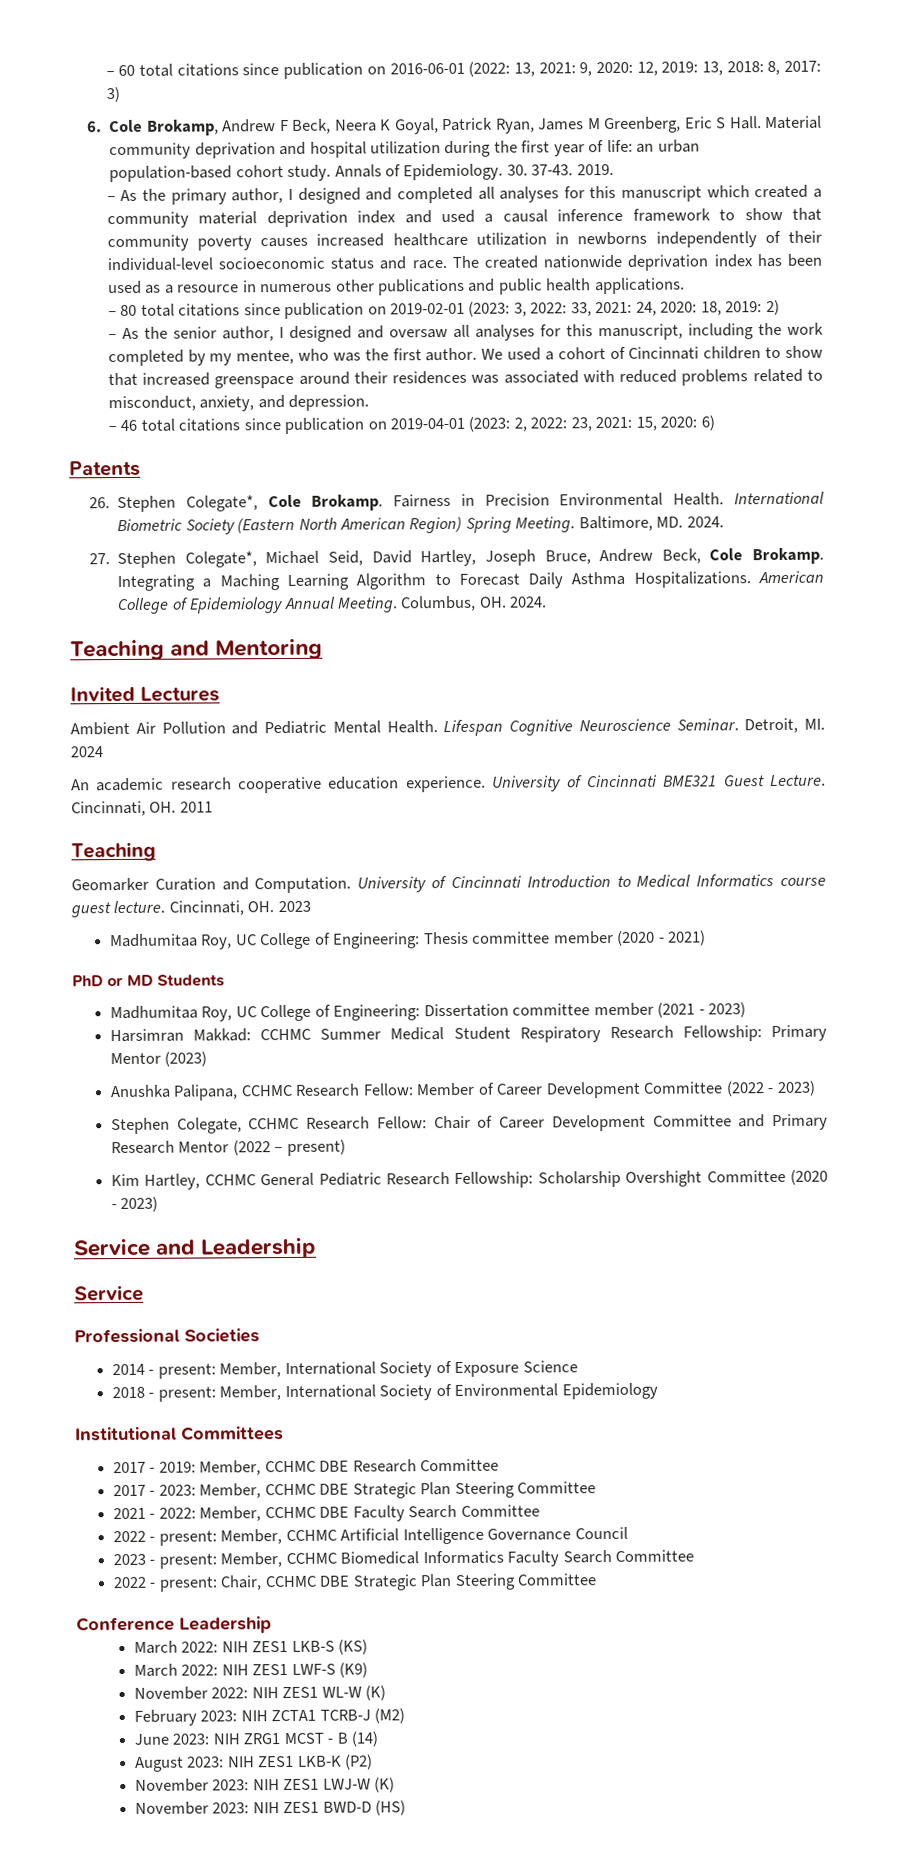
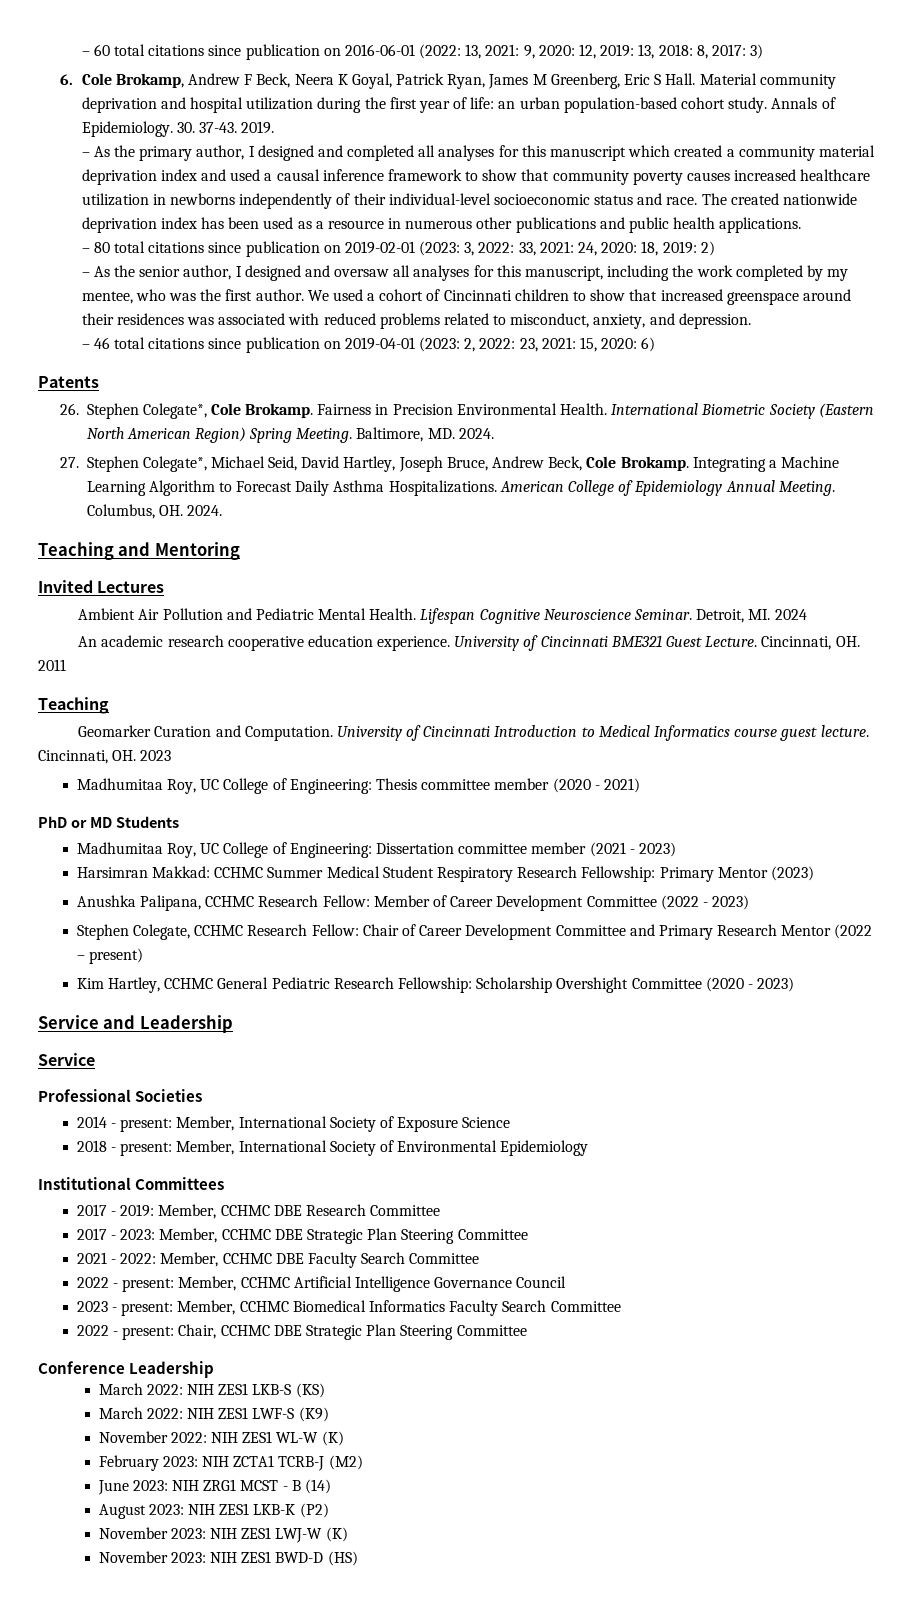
[219,574,280,591] Maching -> [781,456,840,468] Machine

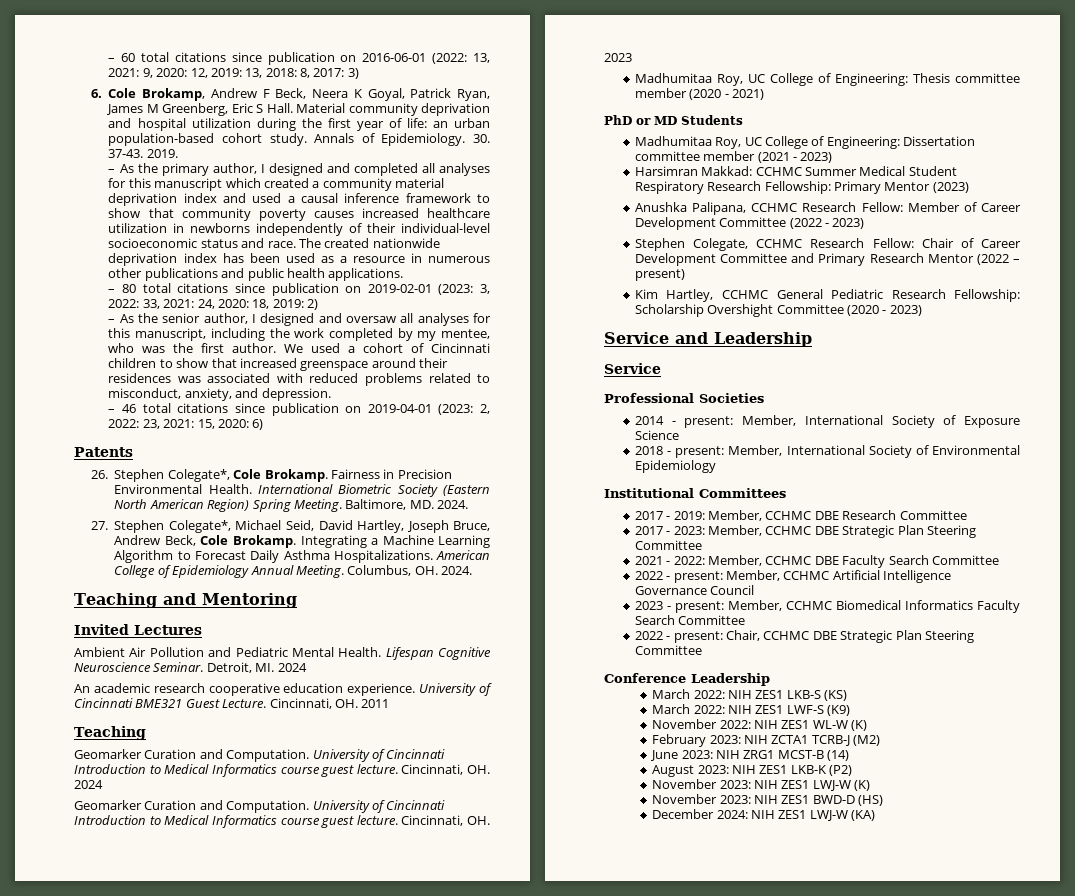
(109, 705) none -> [74,749,446,762] [74,764,490,777] [74,780,103,789] // Geomarker Curation and Computation. University of Cincinnati Introduction to Medical Informatics course guest lecture. Cincinnati, OH. 2024
[240,1480,301,1491] MCST - B -> [777,750,824,759] MCST-B
(358, 1558) none -> [652,809,876,821] // December 2024: NIH ZES1 LWJ-W (KA)

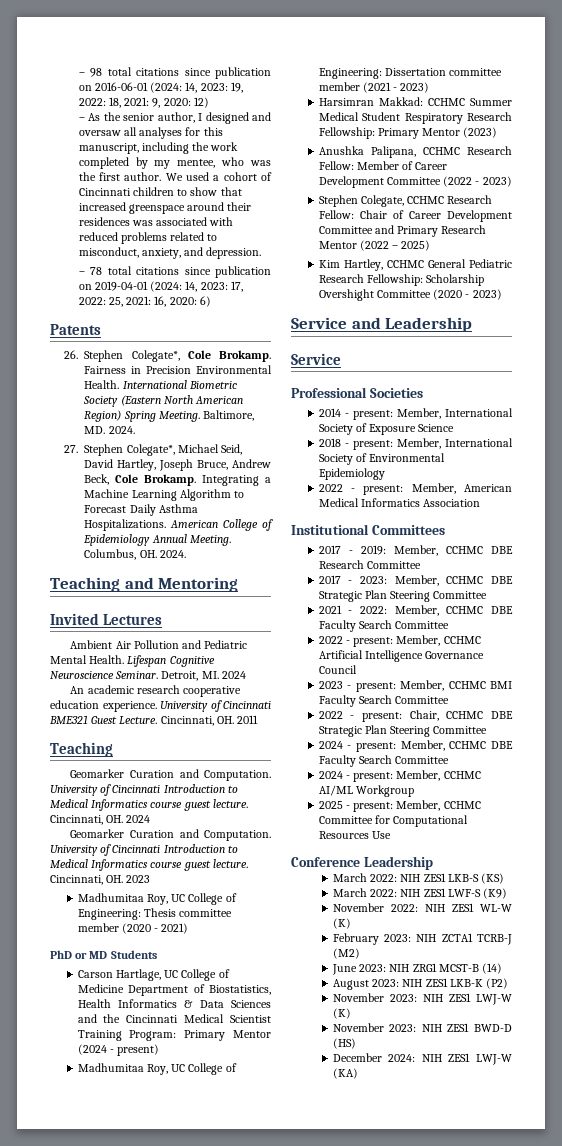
[108,53,136,62] – 60 -> [78,68,103,77] – 98
[432,53,490,64] [108,68,359,79] [91,88,491,101] [106,103,490,116] [108,118,491,131] [108,133,490,146] [108,149,178,158] [108,163,491,176] [108,178,445,191] [108,193,490,206] [108,208,490,221] [108,223,490,236] [108,238,440,248] [108,253,490,266] [108,268,404,281] [108,283,490,296] [108,299,319,310] (2022: 13, 2021: 9, 2020: 12, 2019: 13, 2018: 8, 2017: 3) // 6. Cole Brokamp, Andrew F Beck, Neera K Goyal, Patrick Ryan, James M Greenberg, Eric S Hall. Material community deprivation and hospital utilization during the first year of life: an urban population-based cohort study. Annals of Epidemiology. 30. 37-43. 2019. // – As the primary author, I designed and completed all analyses for this manuscript which created a community material deprivation index and used a causal inference framework to show that community poverty causes increased healthcare utilization in newborns independently of their individual-level socioeconomic status and race. The created nationwide deprivation index has been used as a resource in numerous other publications and public health applications. // – 80 total citations since publication on 2019-02-01 (2023: 3, 2022: 33, 2021: 24, 2020: 18, 2019: 2) -> [150,82,243,93] [78,97,209,108] (2024: 14, 2023: 19, 2022: 18, 2021: 9, 2020: 12)
[122,404,137,413] 46 -> [90,267,103,275] 78
[438,404,490,415] [108,419,215,429] (2023: 2, 2022: 23, 2021: 15, -> [150,281,243,292] [78,296,167,307] (2024: 14, 2023: 17, 2022: 25, 2021: 16,
(743, 120) none -> [77,969,230,981] [77,984,271,996] [77,999,271,1008] [77,1014,271,1023] [77,1030,271,1041] [77,1044,160,1056] // Carson Hartlage, UC College of Medicine Department of Biostatistics, Health Informatics & Data Sciences and the Cincinnati Medical Scientist Training Program: Primary Mentor (2024 - present)
[634,269,685,281] present) -> [401,240,431,251] 2025)
(716, 466) none -> [318,483,512,495] [318,498,481,507] // 2022 - present: Member, American Medical Informatics Association
[835,600,973,610] Biomedical Informatics -> [490,681,512,689] BMI
(702, 650) none -> [318,740,513,752] [318,755,450,767] [318,770,481,782] [318,785,414,797] [318,800,481,812] [318,815,469,827] [318,831,391,839] // 2024 - present: Member, CCHMC DBE Faculty Search Committee // 2024 - present: Member, CCHMC AI/ML Workgroup // 2025 - present: Member, CCHMC Committee for Computational Resources Use

